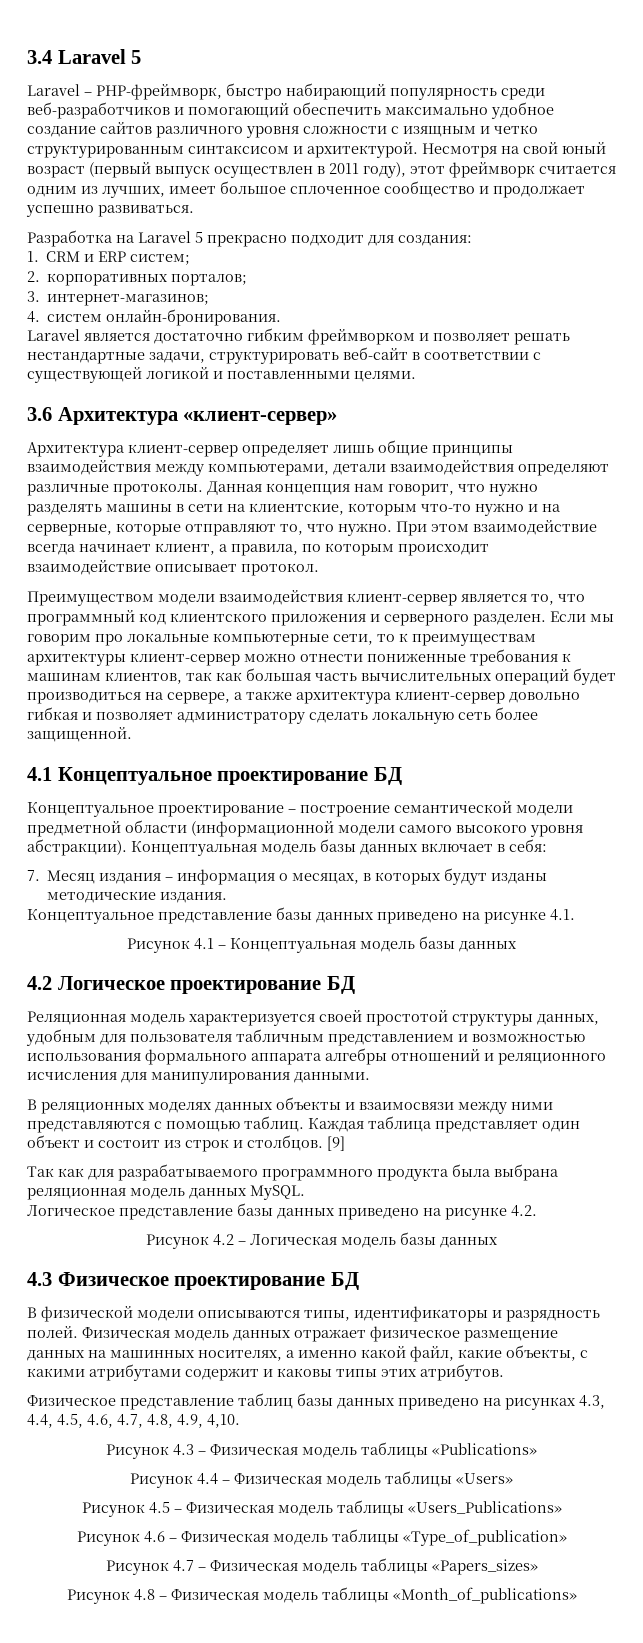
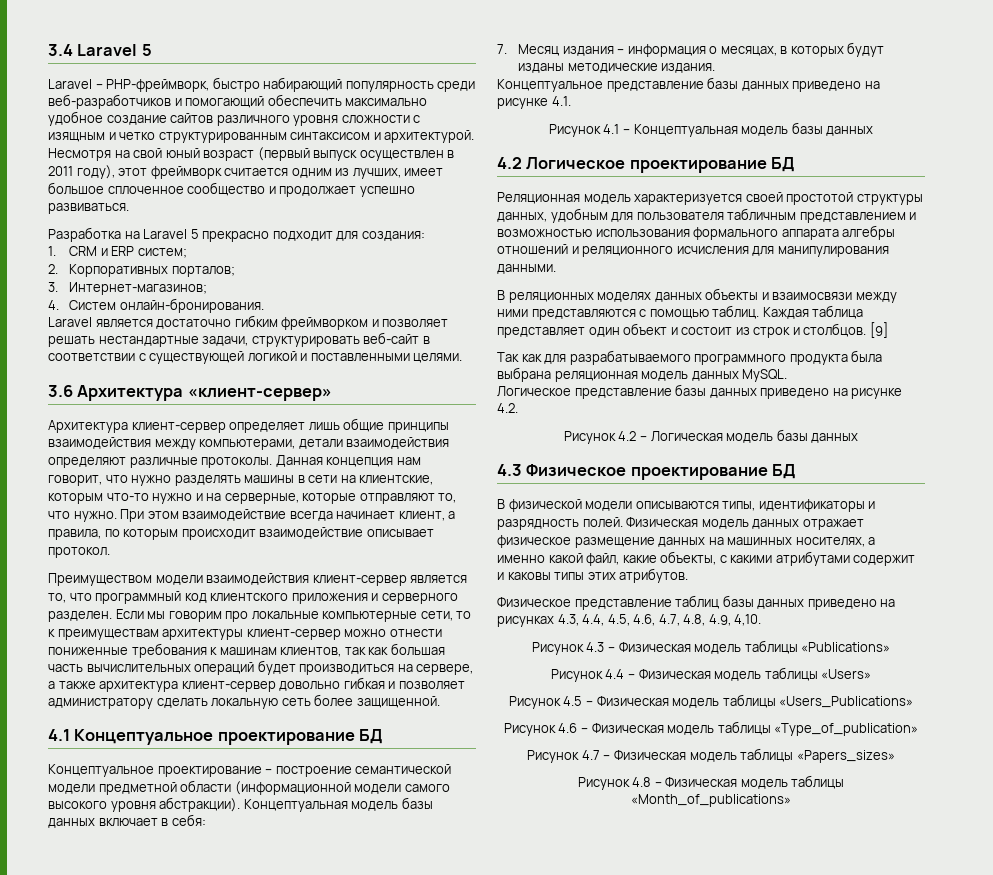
[47,273,169,286] корпоративных -> [69,264,169,277] Корпоративных
[47,294,210,306] интернет-магазинов; -> [69,282,208,295] Интернет-магазинов;
[47,314,103,322] систем -> [69,300,117,310] Систем

